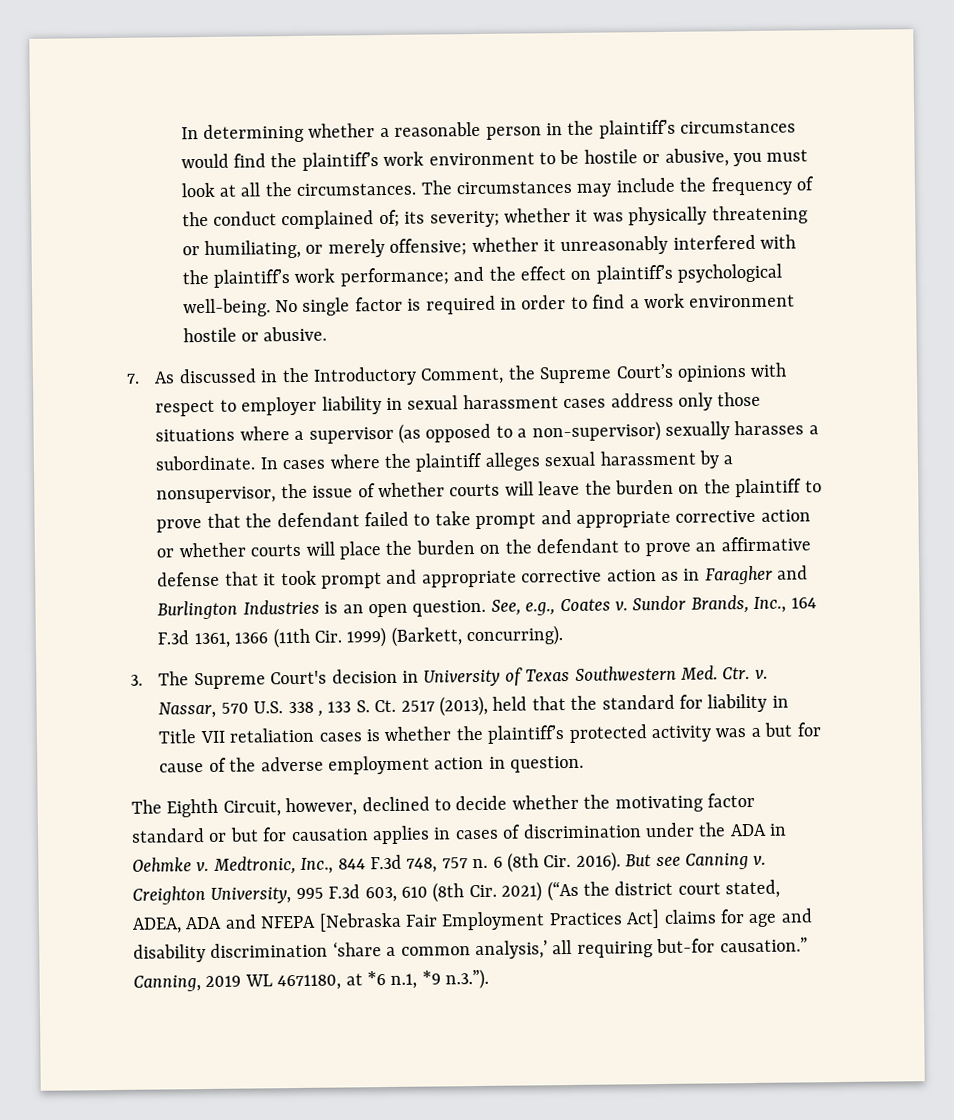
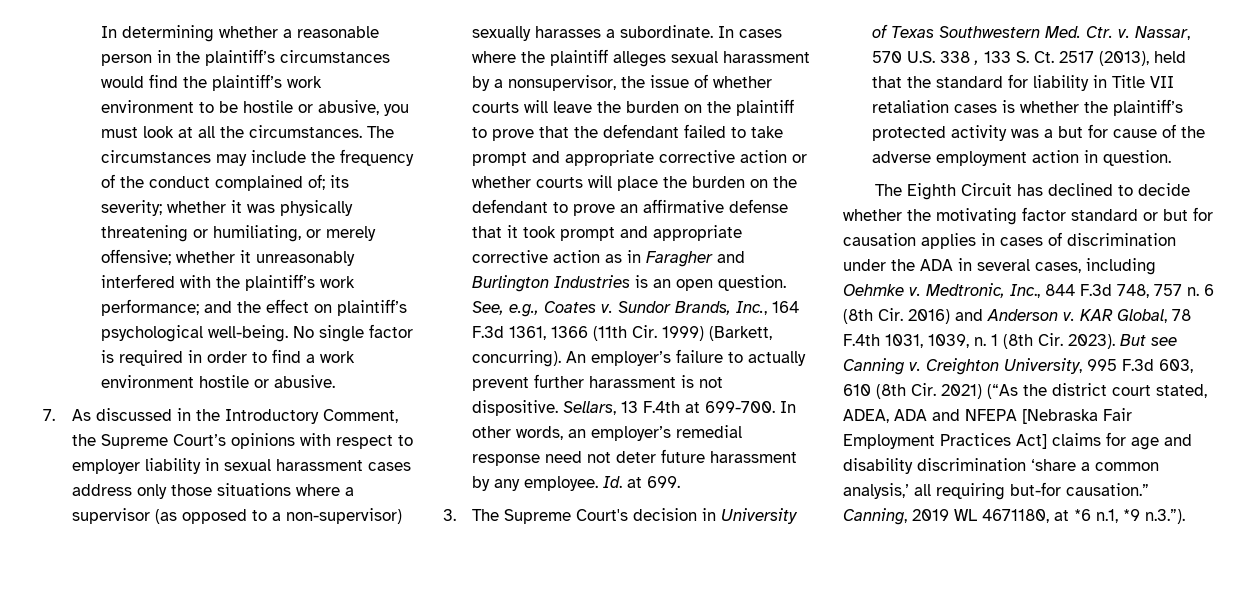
(564, 636) none -> [566,349,807,366] [472,374,724,391] [472,400,797,416] [472,425,743,441] [472,449,798,466] [472,476,681,491] An employer’s failure to actually prevent further harassment is not dispositive. Sellars, 13 F.4th at 699-700. In other words, an employer’s remedial response need not deter future harassment by any employee. Id. at 699.
[222,797,358,817] Circuit, however, -> [960,183,1043,196] Circuit has
(788, 829) none -> [977,258,1156,275] several cases, including
[575,851,621,872] 2016). -> [908,309,1191,324] [843,333,1115,349] 2016) and Anderson v. KAR Global, 78 F.4th 1031, 1039, n. 1 (8th Cir. 2023).

